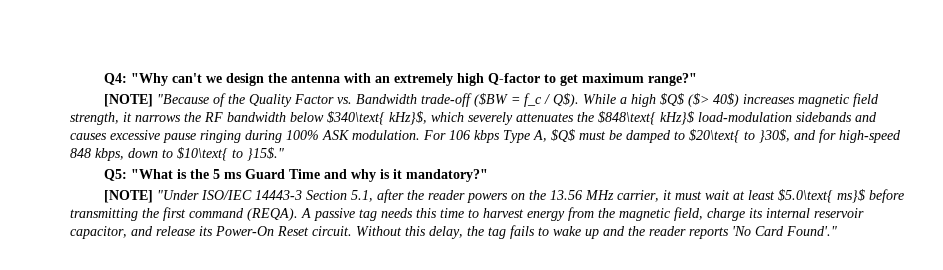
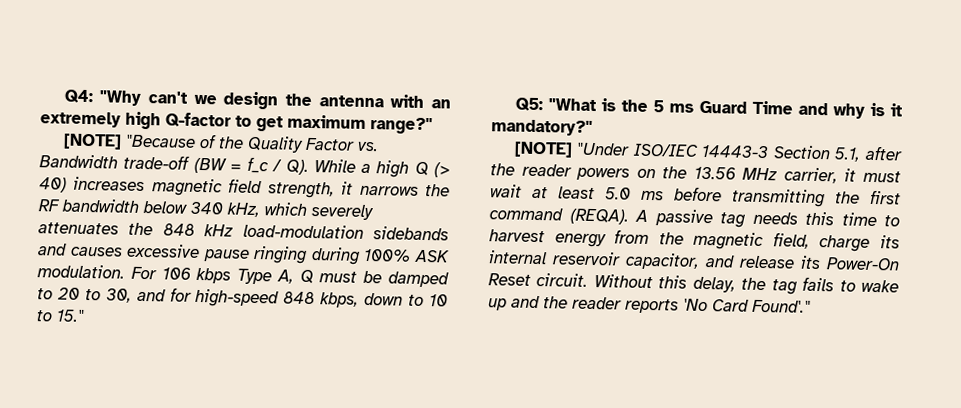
[474,93,509,107] ($BW -> [193,157,227,174] (BW
[553,93,580,107] Q$). -> [285,159,309,175] Q).
[660,93,740,107] $Q$ ($> 40$) -> [414,161,450,178] [39,177,67,193] Q (> 40)
[327,111,427,125] $340\text{ kHz}$, -> [190,201,260,218] 340 kHz,
[598,111,694,125] $848\text{ kHz}$ -> [162,223,235,237] 848 kHz
[551,129,575,142] $Q$ -> [299,269,314,285] Q
[689,129,790,143] $20\text{ to }30$, -> [56,287,132,303] 20 to 30,
[177,147,284,161] $10\text{ to }15$." -> [429,294,449,307] [36,309,85,322] 10 to 15."
[778,189,866,203] $5.0\text{ ms}$ -> [605,187,664,201] 5.0 ms

